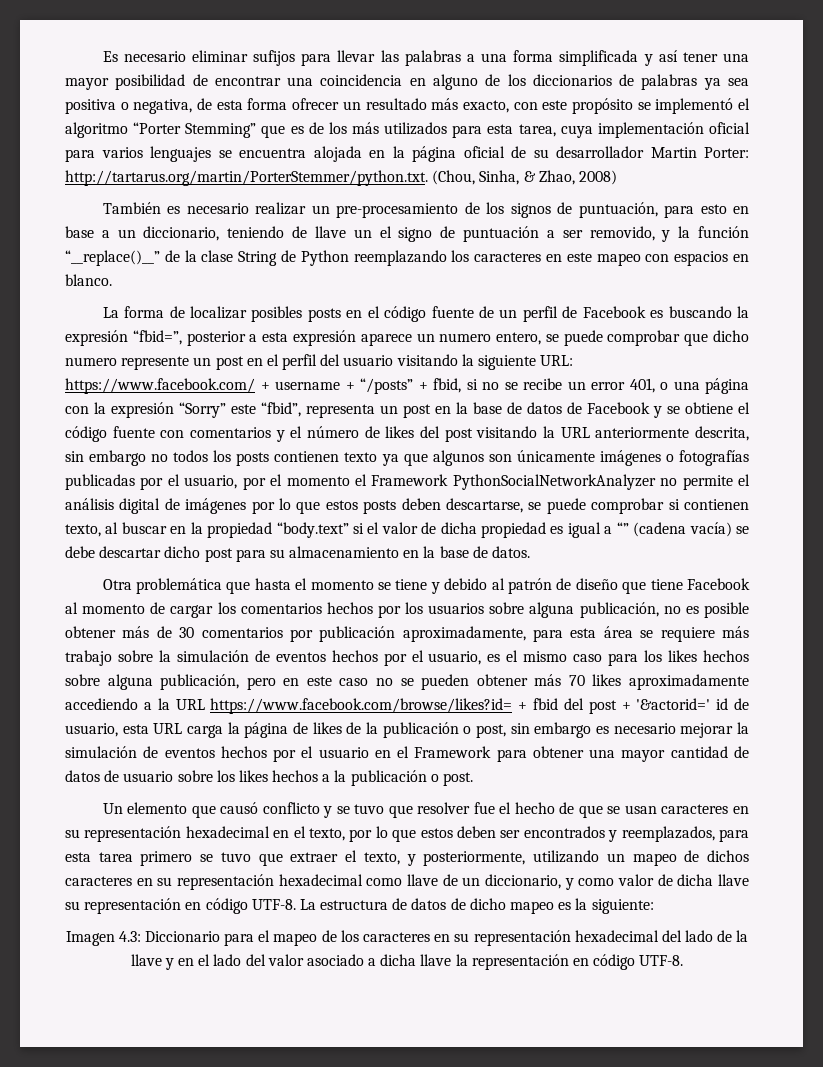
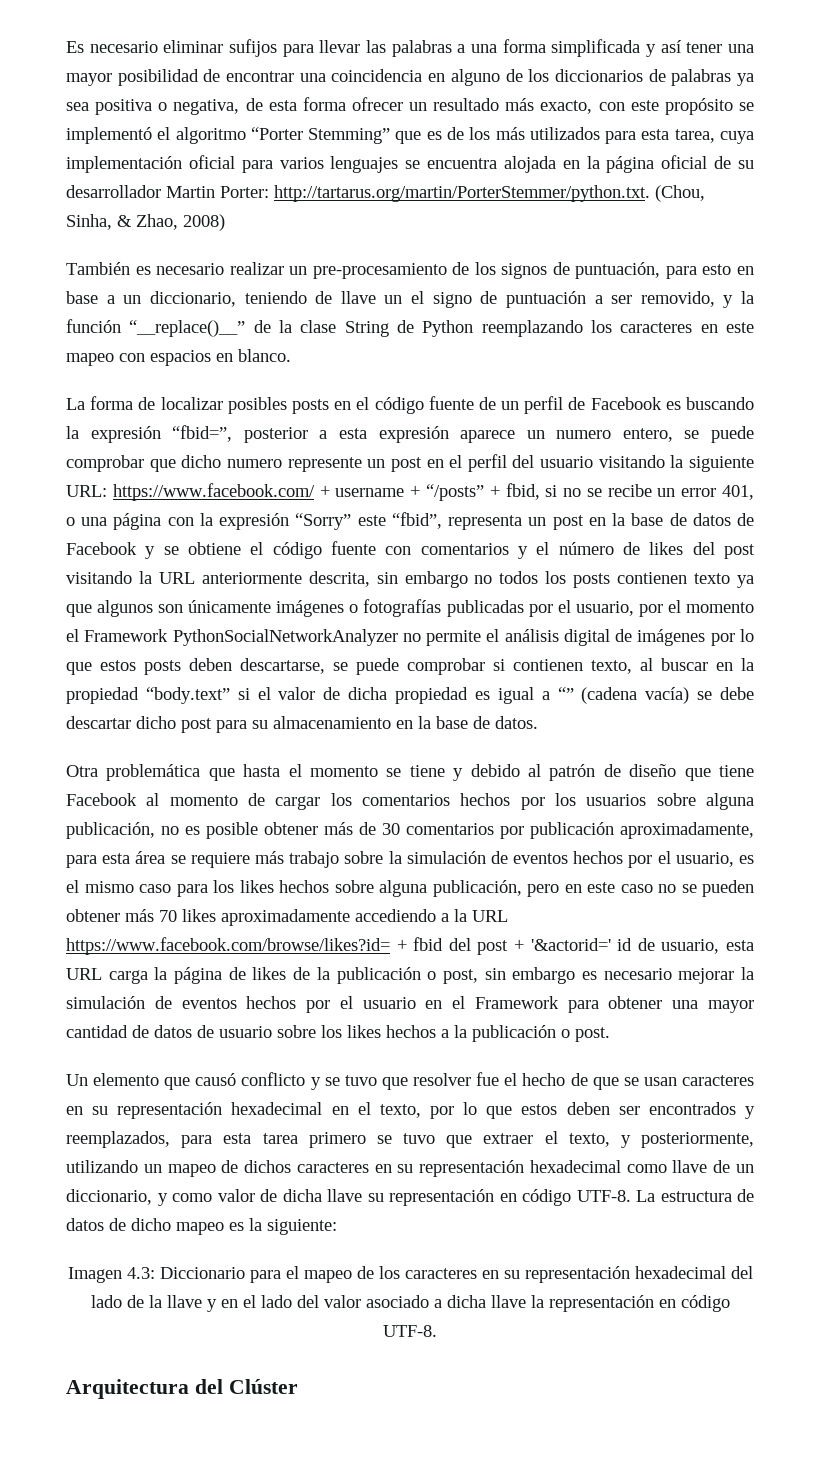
(684, 960) none -> [66,1379,298,1399] // Arquitectura del Clúster

